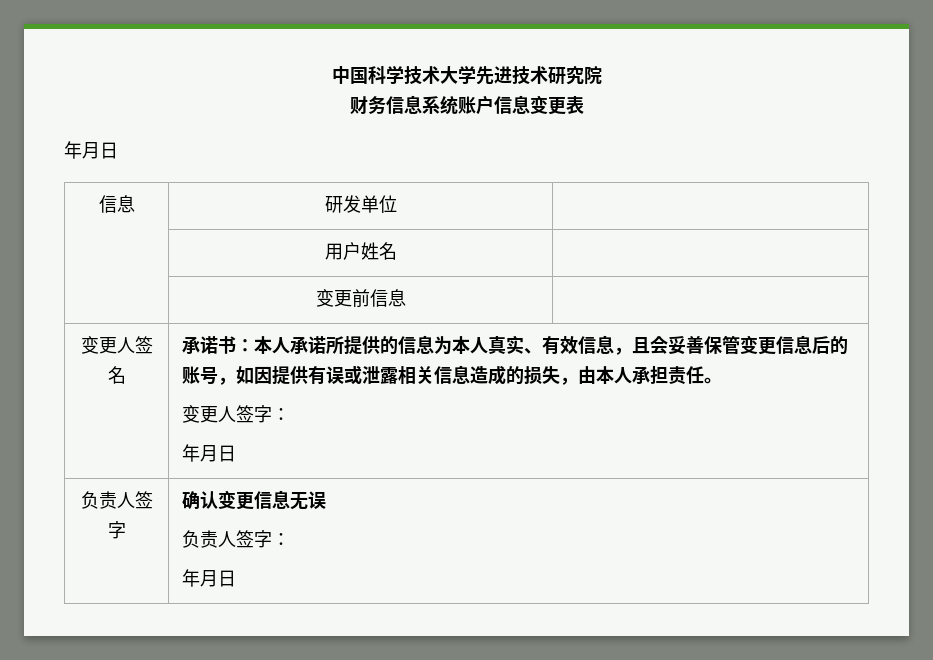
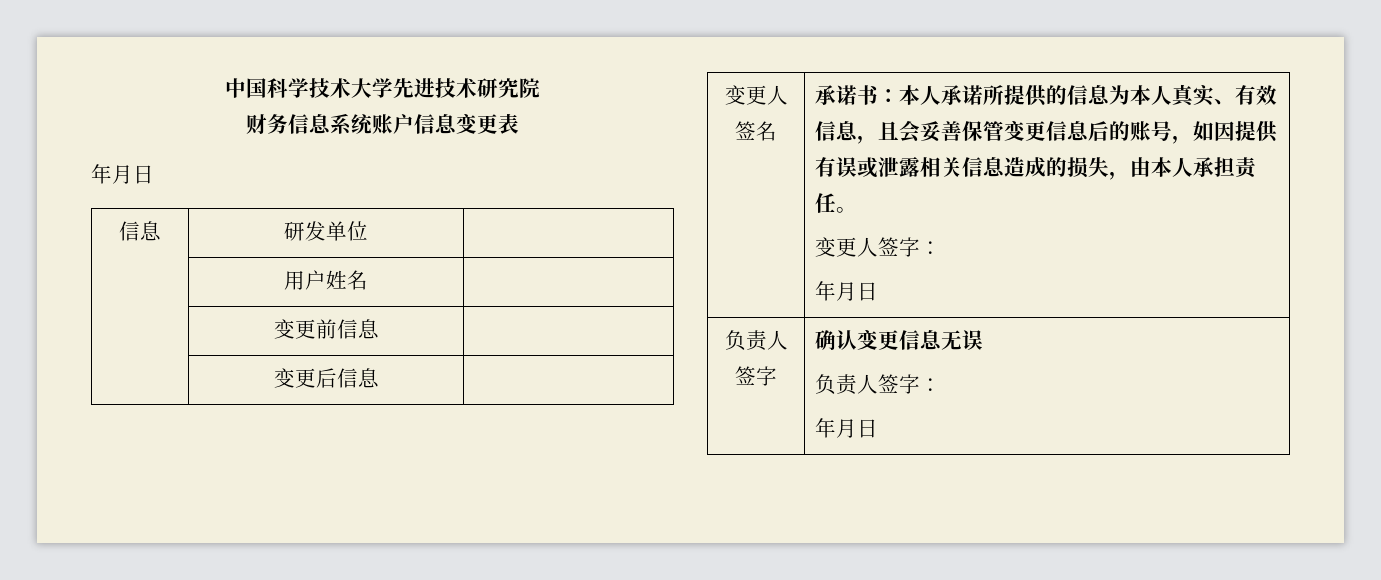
(406, 298) none -> [273,368,379,388] // | 变更后信息 |

